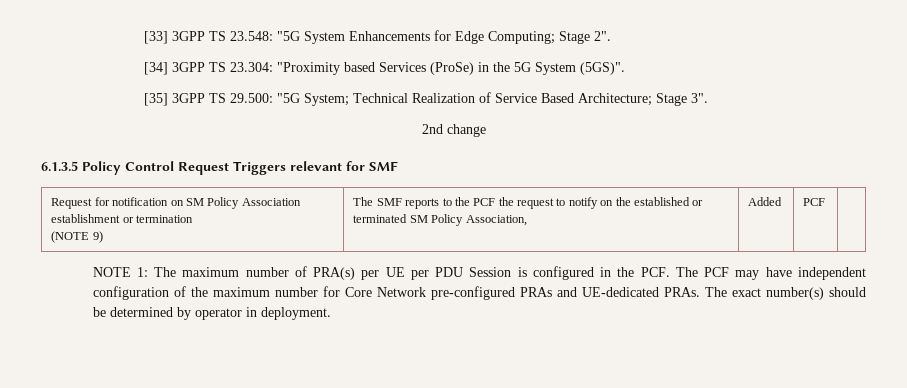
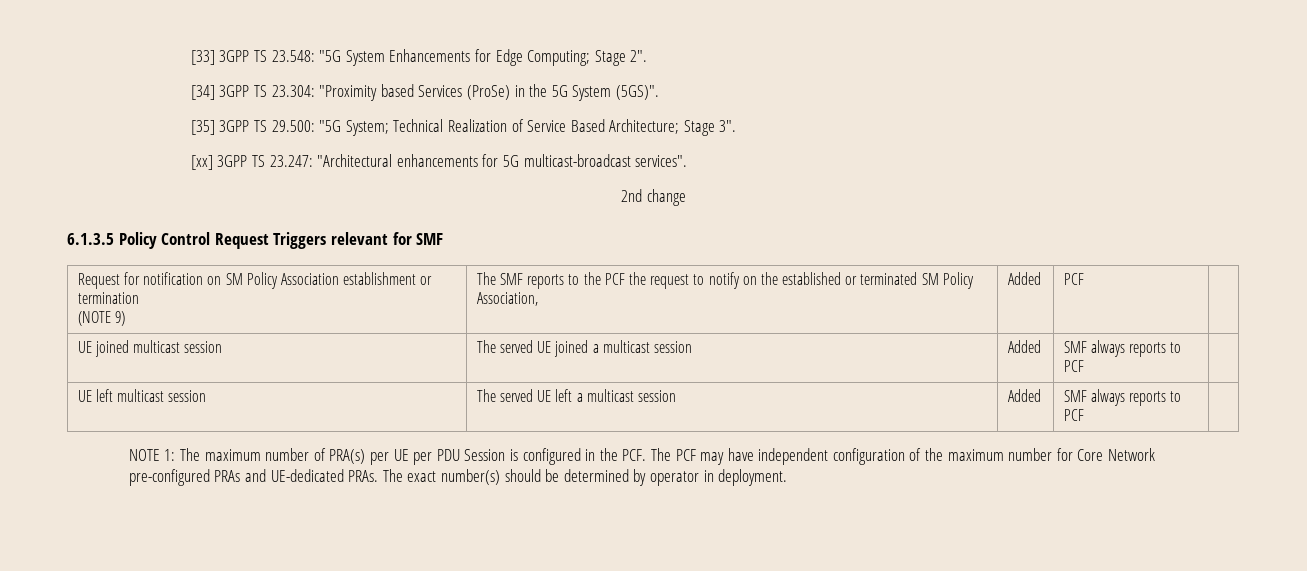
(709, 98) none -> [190,154,688,170] // [xx] 3GPP TS 23.247: "Architectural enhancements for 5G multicast-broadcast services".
(826, 202) none -> [77,340,223,357] [476,340,692,357] [1007,340,1041,353] [1063,340,1182,357] [1063,360,1084,372] [77,389,207,402] [476,389,676,402] [1007,389,1041,402] [1063,389,1182,406] [1063,409,1084,421] // UE joined multicast session | The served UE joined a multicast session | Added | SMF always reports to PCF | // UE left multicast session | The served UE left a multicast session | Added | SMF always reports to PCF |

